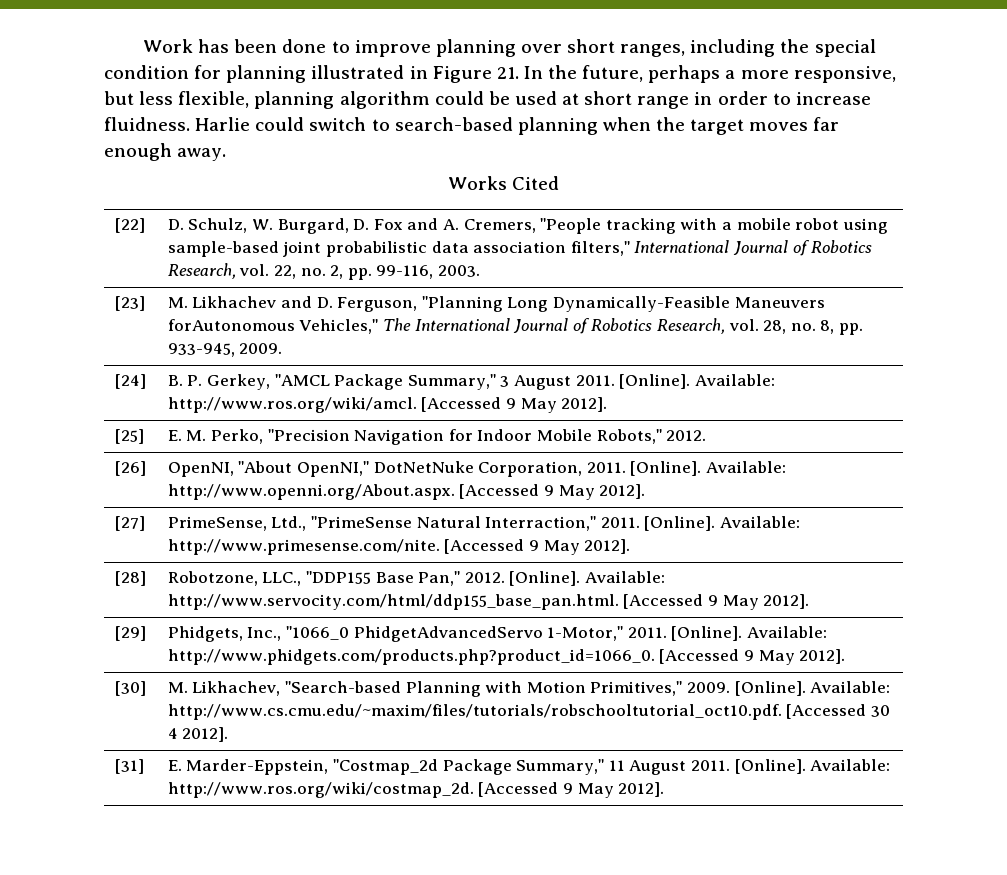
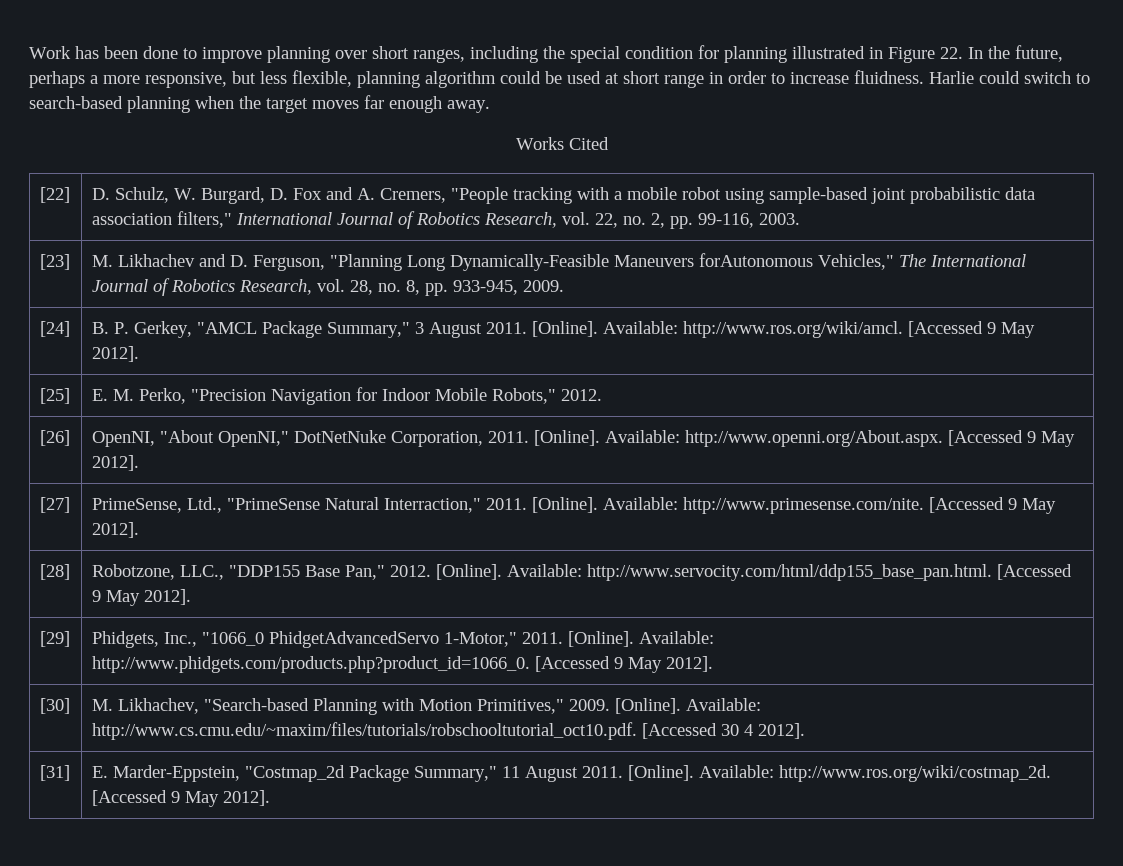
[496,67,519,79] 21. -> [940,47,963,59] 22.

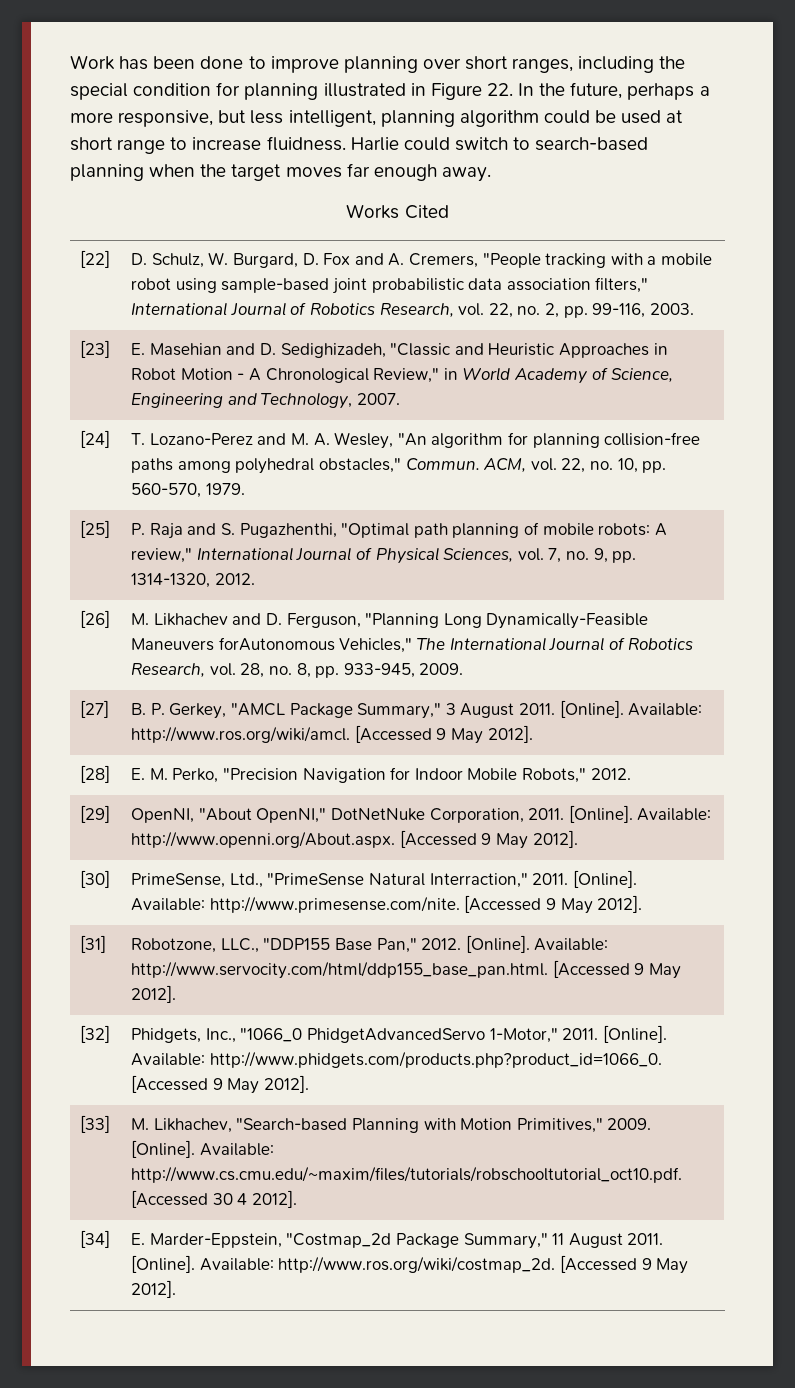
[292,70,352,87] flexible, -> [288,110,376,127] intelligent,
[709,71,766,84] in order -> (166, 146) none
(70, 262) none -> [131,343,668,358] [131,367,674,384] [131,392,401,409] [80,430,111,448] [131,432,701,449] [131,458,667,474] [131,483,245,498] [80,520,111,538] [131,522,667,539] [131,547,637,564] [131,573,255,588] [80,610,111,628] | E. Masehian and D. Sedighizadeh, "Classic and Heuristic Approaches in Robot Motion - A Chronological Review," in World Academy of Science, Engineering and Technology, 2007. // [24] | T. Lozano-Perez and M. A. Wesley, "An algorithm for planning collision-free paths among polyhedral obstacles," Commun. ACM, vol. 22, no. 10, pp. 560-570, 1979. // [25] | P. Raja and S. Pugazhenthi, "Optimal path planning of mobile robots: A review," International Journal of Physical Sciences, vol. 7, no. 9, pp. 1314-1320, 2012. // [26]
[39,321,70,337] [24] -> [80,700,110,718] [27]
[39,388,70,404] [25] -> [80,765,111,783] [28]
[39,430,70,446] [26] -> [80,805,111,823] [29]
[39,497,70,513] [27] -> [80,870,111,888] [30]
[39,564,70,580] [28] -> [80,935,107,953] [31]
[39,631,70,647] [29] -> [80,1025,111,1043] [32]
[39,698,70,714] [30] -> [80,1115,111,1133] [33]
[39,765,70,781] [31] -> [80,1230,111,1248] [34]

